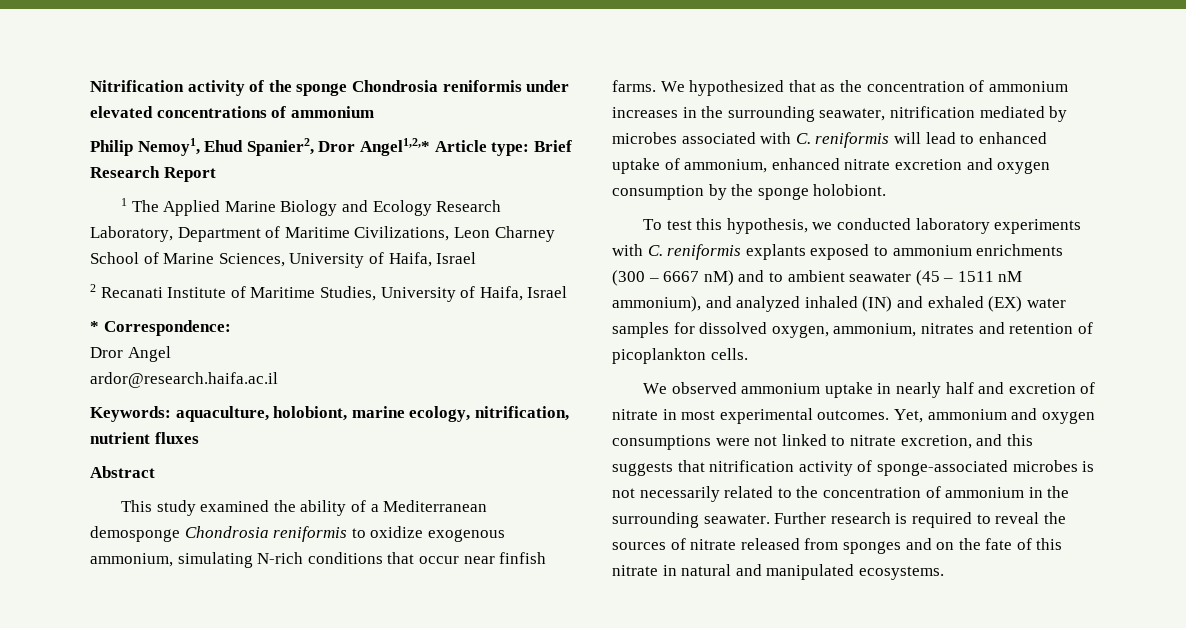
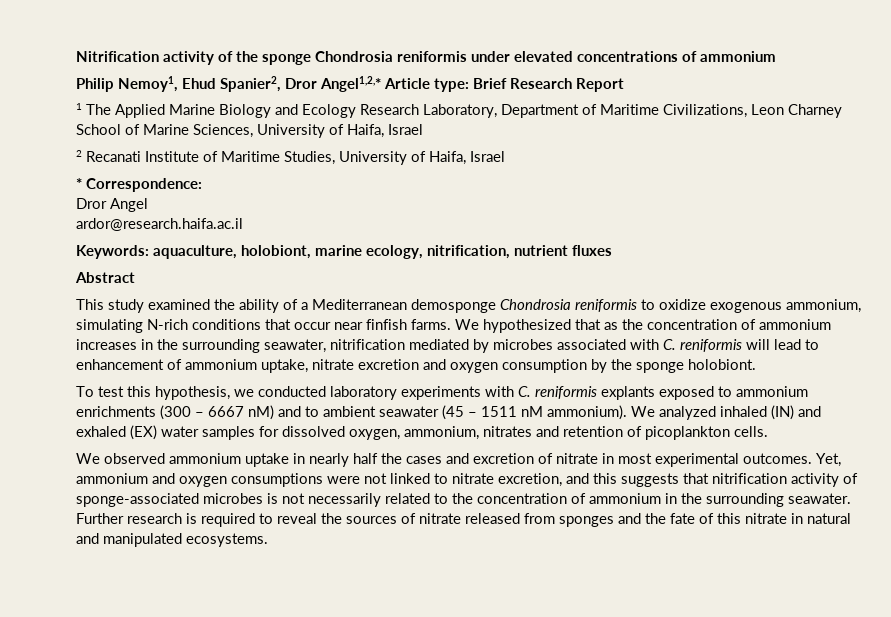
[978,132,1047,144] [612,158,840,174] enhanced uptake of ammonium, enhanced -> [76,359,308,373] enhancement of ammonium uptake,
[612,296,732,312] ammonium), and -> [547,405,655,420] ammonium). We
(974, 388) none -> [381,453,442,464] the cases
[936,542,955,550] on -> (641, 518) none

